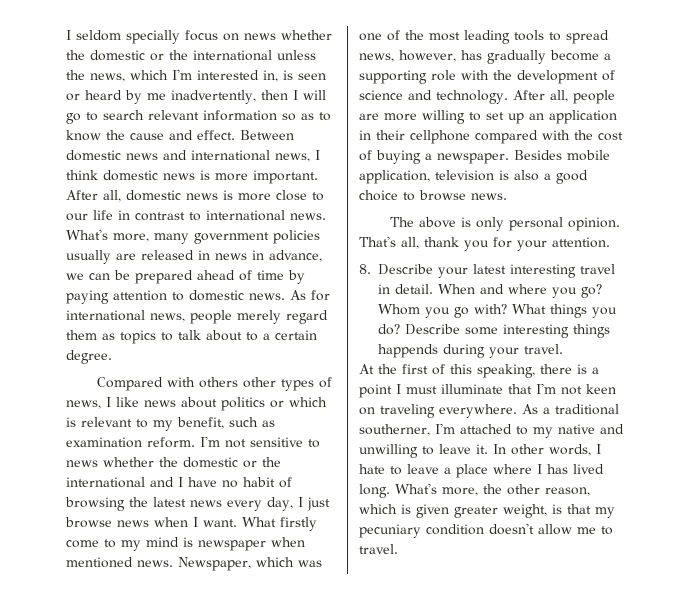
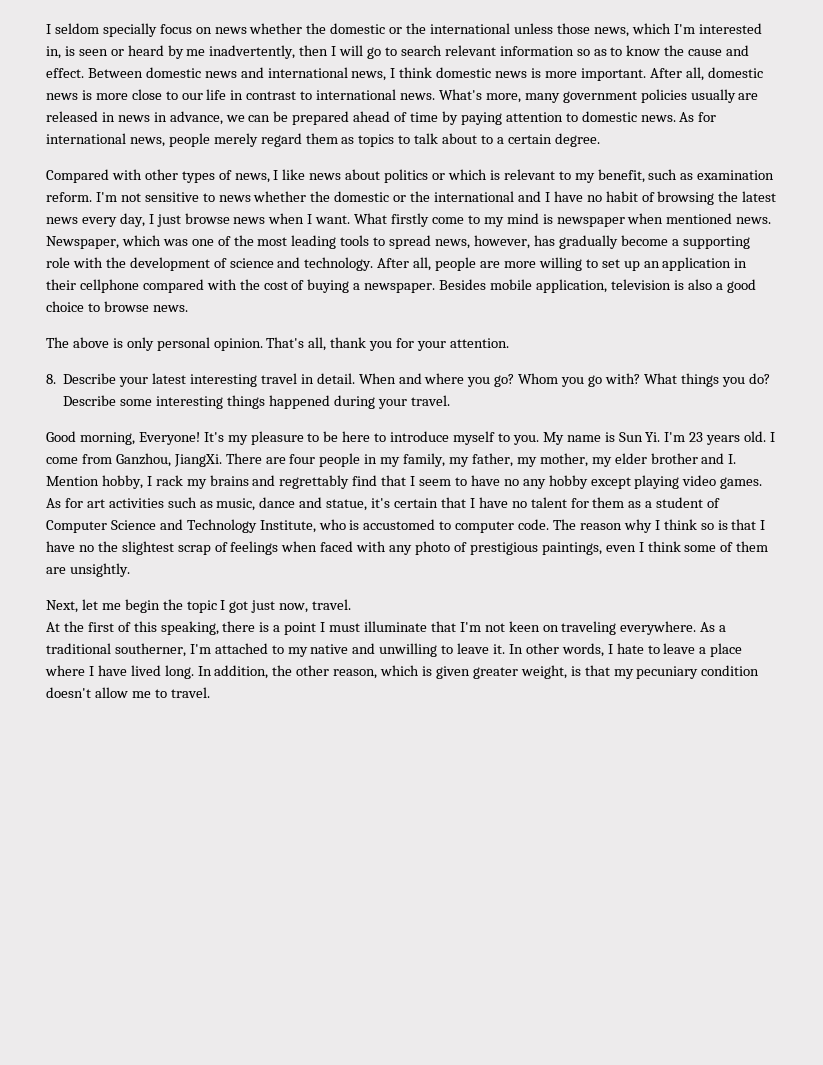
[66,70,85,80] the -> [556,23,590,34] those
[198,377,238,388] others -> (142, 174) none
[378,344,438,358] happends -> [268,395,330,409] happened
(563, 349) none -> [46,431,776,445] [46,453,737,467] [46,475,763,489] [46,497,721,511] [46,519,766,533] [46,541,769,555] [46,563,130,577] [46,599,352,613] // Good morning, Everyone! It's my pleasure to be here to introduce myself to you. My name is Sun Yi. I'm 23 years old. I come from Ganzhou, JiangXi. There are four people in my family, my father, my mother, my elder brother and I. Mention hobby, I rack my brains and regrettably find that I seem to have no any hobby except playing video games. As for art activities such as music, dance and statue, it's certain that I have no talent for them as a student of Computer Science and Technology Institute, who is accustomed to computer code. The reason why I think so is that I have no the slightest scrap of feelings when faced with any photo of prestigious paintings, even I think some of them are unsightly. // Next, let me begin the topic I got just now, travel.
[547,464,568,474] has -> [97,665,127,676] have
[395,483,478,496] What's more, -> [197,665,269,679] In addition,

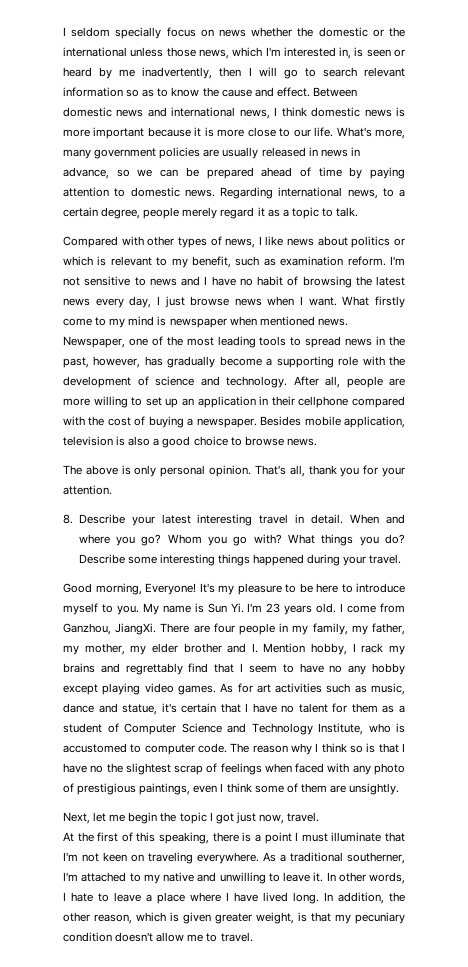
[580,67,763,81] [46,93,78,100] important. After all, domestic news -> [93,127,202,139] important because it
[206,89,436,100] life in contrast to international news. -> [314,127,334,137] life.
[690,89,759,103] usually are -> [203,147,259,159] are usually
(223, 118) none -> [116,169,130,177] so
[679,112,717,122] [46,133,600,147] As for international news, people merely regard them as topics to talk about to a certain degree. -> [220,187,405,199] [63,207,359,219] Regarding international news, to a certain degree, people merely regard it as a topic to talk.
[253,191,515,202] whether the domestic or the international -> (177, 282) none
[121,235,188,246] which was -> (125, 342) none
[435,239,471,249] news, -> [345,336,406,346] [63,357,89,368] news in the past,

